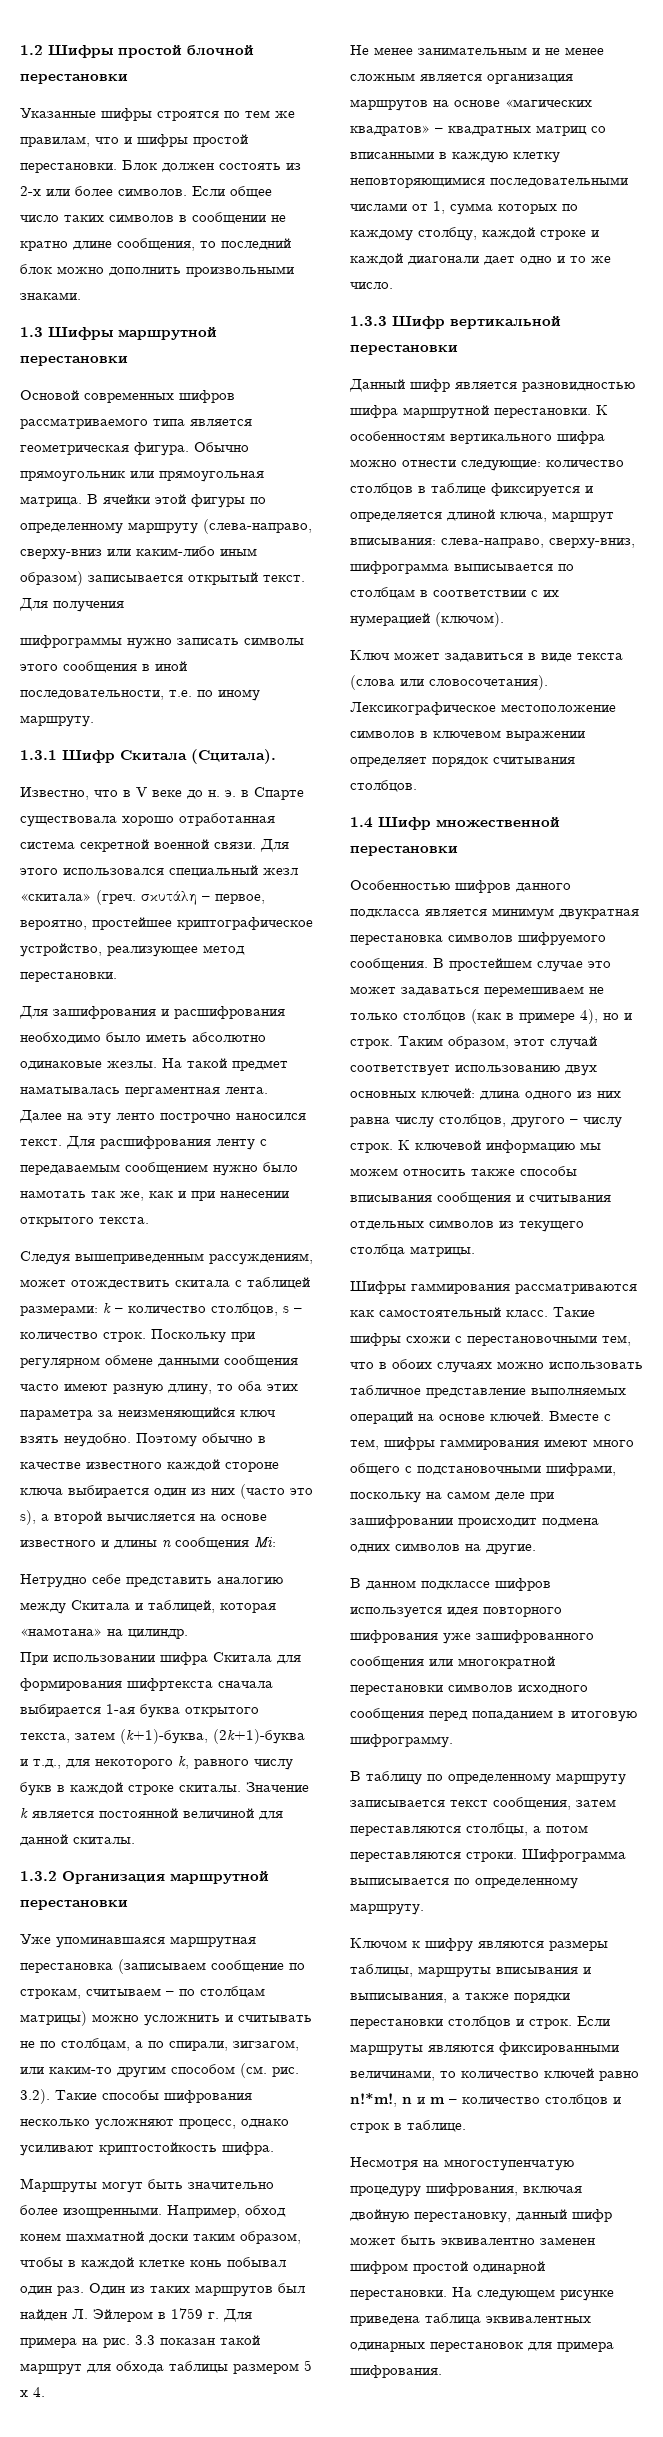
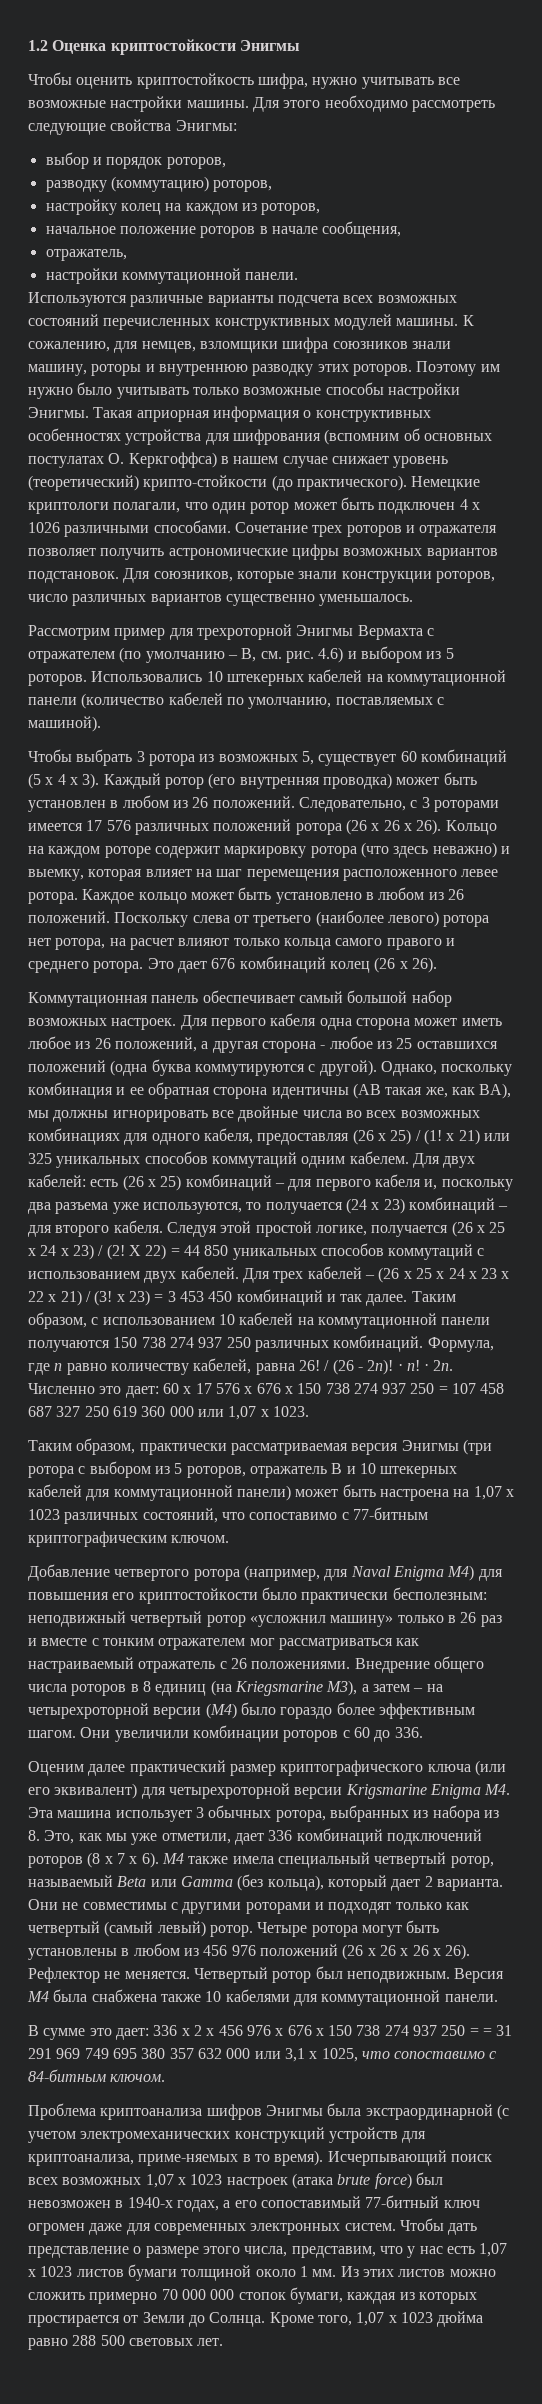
[48,45,254,58] [20,74,128,84] [20,108,295,121] [20,134,248,147] [20,160,301,173] [20,186,272,198] [20,212,286,224] [20,238,291,251] [20,264,294,277] [20,292,81,300] [20,327,217,340] [20,356,128,366] [20,390,235,403] [20,418,252,429] [20,442,249,456] [20,470,264,482] [20,494,266,508] [20,519,312,534] [20,546,257,560] [20,571,305,586] [19,598,124,612] [20,635,304,649] [20,661,187,673] [20,689,260,701] [20,715,94,727] [20,749,276,764] [20,787,304,800] [20,813,275,827] [20,839,289,852] [20,865,298,877] [20,890,265,905] [20,917,313,930] [20,943,245,957] [20,972,117,982] [19,1006,285,1019] [20,1032,266,1044] [20,1058,288,1071] [20,1086,268,1097] [19,1110,306,1124] [20,1136,267,1150] [20,1162,298,1176] [20,1190,289,1201] [20,1217,149,1227] [20,1251,313,1265] [20,1277,310,1289] [20,1302,302,1316] [20,1329,255,1343] [20,1355,298,1369] [20,1381,298,1395] [20,1407,275,1420] [20,1433,266,1447] [20,1459,279,1472] [20,1484,313,1499] [20,1510,267,1525] [20,1537,276,1549] [20,1574,283,1588] [20,1600,276,1614] [20,1628,188,1639] [20,1652,301,1665] [20,1678,273,1691] [20,1704,259,1718] [20,1729,305,1744] [20,1755,293,1770] [20,1782,309,1796] [20,1807,283,1820] [20,1834,135,1846] [20,1871,269,1884] [20,1900,128,1910] [20,1934,256,1948] [20,1959,305,1974] [20,1986,265,1999] [20,2011,312,2026] [20,2038,299,2051] [20,2063,299,2078] [20,2089,252,2104] [20,2119,289,2130] [20,2142,274,2156] [20,2178,274,2193] [20,2205,286,2218] [20,2231,301,2244] [20,2257,286,2269] [20,2283,305,2297] [20,2308,252,2322] [20,2335,260,2348] [20,2360,312,2375] [20,2387,45,2397] [350,45,604,55] [350,73,573,84] [350,99,592,111] [350,125,606,136] [350,151,560,163] [350,177,628,188] [350,201,578,215] [350,227,599,241] [350,253,611,265] [350,282,393,289] [350,316,561,329] [350,345,458,355] [349,379,635,392] [350,405,608,419] [350,431,605,444] [350,459,624,471] [350,483,593,497] [350,509,614,523] [350,538,635,549] [350,561,574,574] [350,587,559,599] [350,612,504,627] [350,650,623,662] [350,675,548,690] [350,702,616,715] [350,730,585,741] [350,757,575,767] [350,780,417,792] [350,817,560,830] [350,846,458,856] [350,880,571,893] [350,908,639,920] [350,932,606,946] [350,958,611,972] [350,986,604,997] [350,1009,632,1024] [350,1036,597,1050] [350,1065,597,1076] [350,1088,621,1100] [350,1114,622,1128] [350,1140,601,1153] [350,1166,577,1176] [350,1192,611,1204] [350,1220,584,1232] [350,1244,475,1257] [350,1281,637,1294] [350,1307,595,1317] [350,1333,631,1346] [350,1359,643,1373] [350,1385,626,1398] [350,1411,611,1424] [350,1437,634,1450] [350,1463,616,1476] [350,1491,554,1503] [350,1515,599,1528] [350,1543,536,1555] [350,1578,551,1591] [350,1607,562,1618] [350,1630,594,1644] [350,1656,555,1669] [350,1684,588,1695] [350,1708,637,1722] [350,1734,453,1748] [350,1771,626,1785] [350,1797,616,1810] [350,1823,588,1836] [350,1849,626,1862] [350,1877,578,1889] [350,1903,424,1915] [350,1938,608,1952] [350,1964,591,1978] [350,1993,570,2003] [350,2016,610,2029] [350,2042,619,2056] [350,2068,639,2081] [350,2093,621,2107] [350,2120,466,2133] [350,2157,574,2171] [350,2183,582,2197] [350,2209,612,2223] [350,2235,595,2245] [350,2261,545,2274] [350,2287,614,2301] [350,2313,591,2326] [350,2341,614,2352] [350,2365,442,2378] Шифры простой блочной перестановки // Указанные шифры строятся по тем же правилам, что и шифры простой перестановки. Блок должен состоять из 2-х или более символов. Если общее число таких символов в сообщении не кратно длине сообщения, то последний блок можно дополнить произвольными знаками. // 1.3 Шифры маршрутной перестановки // Основой современных шифров рассматриваемого типа является геометрическая фигура. Обычно прямоугольник или прямоугольная матрица. В ячейки этой фигуры по определенному маршруту (слева-направо, сверху-вниз или каким-либо иным образом) записывается открытый текст. Для получения // шифрограммы нужно записать символы этого сообщения в иной последовательности, т.е. по иному маршруту. // 1.3.1 Шифр Скитала (Сцитала). // Известно, что в V веке до н. э. в Спарте существовала хорошо отработанная система секретной военной связи. Для этого использовался специальный жезл «скитала» (греч. σκυτάλη – первое, вероятно, простейшее криптографическое устройство, реализующее метод перестановки. // Для зашифрования и расшифрования необходимо было иметь абсолютно одинаковые жезлы. На такой предмет наматывалась пергаментная лента. Далее на эту ленто построчно наносился текст. Для расшифрования ленту с передаваемым сообщением нужно было намотать так же, как и при нанесении открытого текста. // Следуя вышеприведенным рассуждениям, может отождествить скитала с таблицей размерами: k – количество столбцов, s – количество строк. Поскольку при регулярном обмене данными сообщения часто имеют разную длину, то оба этих параметра за неизменяющийся ключ взять неудобно. Поэтому обычно в качестве известного каждой стороне ключа выбирается один из них (часто это s), а второй вычисляется на основе известного и длины n сообщения Мi: // Нетрудно себе представить аналогию между Скитала и таблицей, которая «намотана» на цилиндр. // При использовании шифра Скитала для формирования шифртекста сначала выбирается 1-ая буква открытого текста, затем (k+1)-буква, (2k+1)-буква и т.д., для некоторого k, равного числу букв в каждой строке скиталы. Значение k является постоянной величиной для данной скиталы. // 1.3.2 Организация маршрутной перестановки // Уже упоминавшаяся маршрутная перестановка (записываем сообщение по строкам, считываем – по столбцам матрицы) можно усложнить и считывать не по столбцам, а по спирали, зигзагом, или каким-то другим способом (см. рис. 3.2). Такие способы шифрования несколько усложняют процесс, однако усиливают криптостойкость шифра. // Маршруты могут быть значительно более изощренными. Например, обход конем шахматной доски таким образом, чтобы в каждой клетке конь побывал один раз. Один из таких маршрутов был найден Л. Эйлером в 1759 г. Для примера на рис. 3.3 показан такой маршрут для обхода таблицы размером 5 х 4. // Не менее занимательным и не менее сложным является организация маршрутов на основе «магических квадратов» – квадратных матриц со вписанными в каждую клетку неповторяющимися последовательными числами от 1, сумма которых по каждому столбцу, каждой строке и каждой диагонали дает одно и то же число. // 1.3.3 Шифр вертикальной перестановки // Данный шифр является разновидностью шифра маршрутной перестановки. К особенностям вертикального шифра можно отнести следующие: количество столбцов в таблице фиксируется и определяется длиной ключа, маршрут вписывания: слева-направо, сверху-вниз, шифрограмма выписывается по столбцам в соответствии с их нумерацией (ключом). // Ключ может задавиться в виде текста (слова или словосочетания). Лексикографическое местоположение символов в ключевом выражении определяет порядок считывания столбцов. // 1.4 Шифр множественной перестановки // Особенностью шифров данного подкласса является минимум двукратная перестановка символов шифруемого сообщения. В простейшем случае это может задаваться перемешиваем не только столбцов (как в примере 4), но и строк. Таким образом, этот случай соответствует использованию двух основных ключей: длина одного из них равна числу столбцов, другого – числу строк. К ключевой информацию мы можем относить также способы вписывания сообщения и считывания отдельных символов из текущего столбца матрицы. // Шифры гаммирования рассматриваются как самостоятельный класс. Такие шифры схожи с перестановочными тем, что в обоих случаях можно использовать табличное представление выполняемых операций на основе ключей. Вместе с тем, шифры гаммирования имеют много общего с подстановочными шифрами, поскольку на самом деле при зашифровании происходит подмена одних символов на другие. // В данном подклассе шифров используется идея повторного шифрования уже зашифрованного сообщения или многократной перестановки символов исходного сообщения перед попаданием в итоговую шифрограмму. // В таблицу по определенному маршруту записывается текст сообщения, затем переставляются столбцы, а потом переставляются строки. Шифрограмма выписывается по определенному маршруту. // Ключом к шифру являются размеры таблицы, маршруты вписывания и выписывания, а также порядки перестановки столбцов и строк. Если маршруты являются фиксированными величинами, то количество ключей равно n!*m!, n и m – количество столбцов и строк в таблице. // Несмотря на многоступенчатую процедуру шифрования, включая двойную перестановку, данный шифр может быть эквивалентно заменен шифром простой одинарной перестановки. На следующем рисунке приведена таблица эквивалентных одинарных перестановок для примера шифрования. -> [52,39,300,55] [28,72,460,89] [28,95,495,112] [28,119,237,135] [45,152,226,169] [45,176,273,192] [45,199,321,215] [45,221,402,238] [45,249,127,261] [45,268,299,284] [28,292,457,307] [28,314,474,330] [28,337,451,353] [28,361,500,376] [28,382,460,399] [28,406,431,422] [28,428,492,445] [28,452,449,468] [28,475,481,491] [28,497,480,514] [28,520,498,537] [28,544,498,560] [28,568,495,583] [28,594,414,606] [28,624,434,640] [28,646,454,663] [28,669,506,686] [28,692,444,709] [28,716,101,732] [28,749,507,766] [28,772,477,789] [28,795,499,812] [28,819,497,835] [28,842,510,858] [28,869,499,881] [28,887,464,904] [28,910,490,927] [28,938,455,950] [28,956,437,973] [28,990,452,1007] [28,1013,502,1030] [28,1036,498,1053] [28,1059,513,1076] [28,1082,512,1099] [28,1106,480,1122] [28,1128,510,1145] [28,1151,476,1168] [28,1174,513,1191] [28,1197,509,1214] [28,1220,506,1237] [28,1243,485,1260] [28,1266,510,1283] [28,1289,456,1306] [28,1312,491,1329] [28,1335,494,1352] [28,1358,454,1375] [28,1383,505,1398] [28,1406,309,1420] [28,1438,492,1455] [28,1461,458,1478] [28,1484,514,1501] [28,1507,428,1524] [28,1531,230,1547] [28,1564,503,1581] [28,1587,487,1604] [28,1611,502,1627] [28,1638,420,1650] [28,1656,484,1673] [28,1680,443,1696] [28,1702,475,1719] [28,1725,423,1742] [28,1760,506,1776] [28,1783,511,1799] [28,1805,499,1822] [28,1828,482,1845] [28,1852,494,1868] [28,1874,503,1891] [28,1899,469,1914] [28,1920,440,1937] [28,1943,471,1960] [28,1966,505,1983] [27,1989,498,2006] [28,2025,513,2040] [28,2048,497,2062] [28,2069,166,2082] [28,2103,509,2120] [28,2127,427,2143] [28,2150,492,2166] [28,2172,443,2189] [28,2195,480,2212] [28,2218,478,2235] [28,2243,508,2258] [28,2264,496,2281] [28,2287,477,2304] [28,2311,484,2327] [28,2335,224,2350] Оценка криптостойкости Энигмы // Чтобы оценить криптостойкость шифра, нужно учитывать все возможные настройки машины. Для этого необходимо рассмотреть следующие свойства Энигмы: // выбор и порядок роторов, // разводку (коммутацию) роторов, // настройку колец на каждом из роторов, // начальное положение роторов в начале сообщения, // отражатель, // настройки коммутационной панели. // Используются различные варианты подсчета всех возможных состояний перечисленных конструктивных модулей машины. К сожалению, для немцев, взломщики шифра союзников знали машину, роторы и внутреннюю разводку этих роторов. Поэтому им нужно было учитывать только возможные способы настройки Энигмы. Такая априорная информация о конструктивных особенностях устройства для шифрования (вспомним об основных постулатах О. Керкгоффса) в нашем случае снижает уровень (теоретический) крипто-стойкости (до практического). Немецкие криптологи полагали, что один ротор может быть подключен 4 х 1026 различными способами. Сочетание трех роторов и отражателя позволяет получить астрономические цифры возможных вариантов подстановок. Для союзников, которые знали конструкции роторов, число различных вариантов существенно уменьшалось. // Рассмотрим пример для трехроторной Энигмы Вермахта с отражателем (по умолчанию – B, см. рис. 4.6) и выбором из 5 роторов. Использовались 10 штекерных кабелей на коммутационной панели (количество кабелей по умолчанию, поставляемых с машиной). // Чтобы выбрать 3 ротора из возможных 5, существует 60 комбинаций (5 х 4 х 3). Каждый ротор (его внутренняя проводка) может быть установлен в любом из 26 положений. Следовательно, с 3 роторами имеется 17 576 различных положений ротора (26 x 26 x 26). Кольцо на каждом роторе содержит маркировку ротора (что здесь неважно) и выемку, которая влияет на шаг перемещения расположенного левее ротора. Каждое кольцо может быть установлено в любом из 26 положений. Поскольку слева от третьего (наиболее левого) ротора нет ротора, на расчет влияют только кольца самого правого и среднего ротора. Это дает 676 комбинаций колец (26 х 26). // Коммутационная панель обеспечивает самый большой набор возможных настроек. Для первого кабеля одна сторона может иметь любое из 26 положений, а другая сторона - любое из 25 оставшихся положений (одна буква коммутируются с другой). Однако, поскольку комбинация и ее обратная сторона идентичны (AB такая же, как BA), мы должны игнорировать все двойные числа во всех возможных комбинациях для одного кабеля, предоставляя (26 x 25) / (1! х 21) или 325 уникальных способов коммутаций одним кабелем. Для двух кабелей: есть (26 x 25) комбинаций – для первого кабеля и, поскольку два разъема уже используются, то получается (24 x 23) комбинаций – для второго кабеля. Следуя этой простой логике, получается (26 x 25 x 24 x 23) / (2! X 22) = 44 850 уникальных способов коммутаций с использованием двух кабелей. Для трех кабелей – (26 x 25 x 24 x 23 x 22 x 21) / (3! х 23) = 3 453 450 комбинаций и так далее. Таким образом, с использованием 10 кабелей на коммутационной панели получаются 150 738 274 937 250 различных комбинаций. Формула, где n равно количеству кабелей, равна 26! / (26 - 2n)! · n! · 2n. Численно это дает: 60 x 17 576 x 676 x 150 738 274 937 250 = 107 458 687 327 250 619 360 000 или 1,07 x 1023. // Таким образом, практически рассматриваемая версия Энигмы (три ротора с выбором из 5 роторов, отражатель В и 10 штекерных кабелей для коммутационной панели) может быть настроена на 1,07 x 1023 различных состояний, что сопоставимо с 77-битным криптографическим ключом. // Добавление четвертого ротора (например, для Naval Enigma M4) для повышения его криптостойкости было практически бесполезным: неподвижный четвертый ротор «усложнил машину» только в 26 раз и вместе с тонким отражателем мог рассматриваться как настраиваемый отражатель с 26 положениями. Внедрение общего числа роторов в 8 единиц (на Kriegsmarine M3), а затем – на четырехроторной версии (M4) было гораздо более эффективным шагом. Они увеличили комбинации роторов с 60 до 336. // Оценим далее практический размер криптографического ключа (или его эквивалент) для четырехроторной версии Krigsmarine Enigma M4. Эта машина использует 3 обычных ротора, выбранных из набора из 8. Это, как мы уже отметили, дает 336 комбинаций подключений роторов (8 х 7 х 6). M4 также имела специальный четвертый ротор, называемый Beta или Gamma (без кольца), который дает 2 варианта. Они не совместимы с другими роторами и подходят только как четвертый (самый левый) ротор. Четыре ротора могут быть установлены в любом из 456 976 положений (26 x 26 x 26 x 26). Рефлектор не меняется. Четвертый ротор был неподвижным. Версия М4 была снабжена также 10 кабелями для коммутационной панели. // В сумме это дает: 336 x 2 x 456 976 x 676 x 150 738 274 937 250 = = 31 291 969 749 695 380 357 632 000 или 3,1 x 1025, что сопоставимо с 84-битным ключом. // Проблема криптоанализа шифров Энигмы была экстраординарной (с учетом электромеханических конструкций устройств для криптоанализа, приме-няемых в то время). Исчерпывающий поиск всех возможных 1,07 x 1023 настроек (атака brute force) был невозможен в 1940-х годах, а его сопоставимый 77-битный ключ огромен даже для современных электронных систем. Чтобы дать представление о размере этого числа, представим, что у нас есть 1,07 x 1023 листов бумаги толщиной около 1 мм. Из этих листов можно сложить примерно 70 000 000 стопок бумаги, каждая из которых простирается от Земли до Солнца. Кроме того, 1,07 x 1023 дюйма равно 288 500 световых лет.

